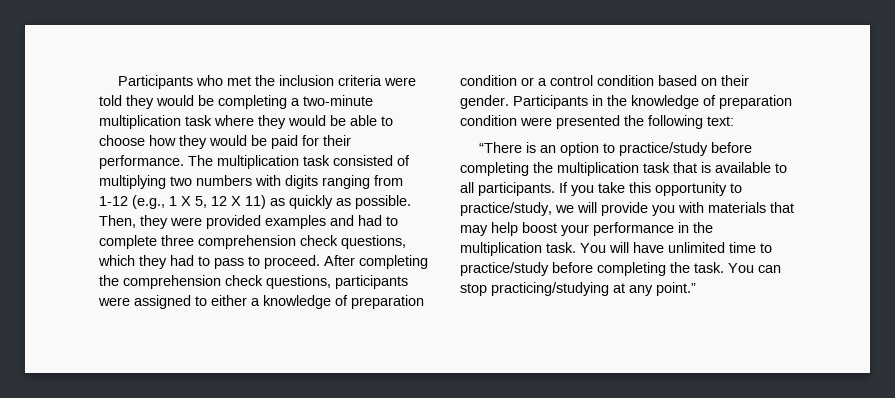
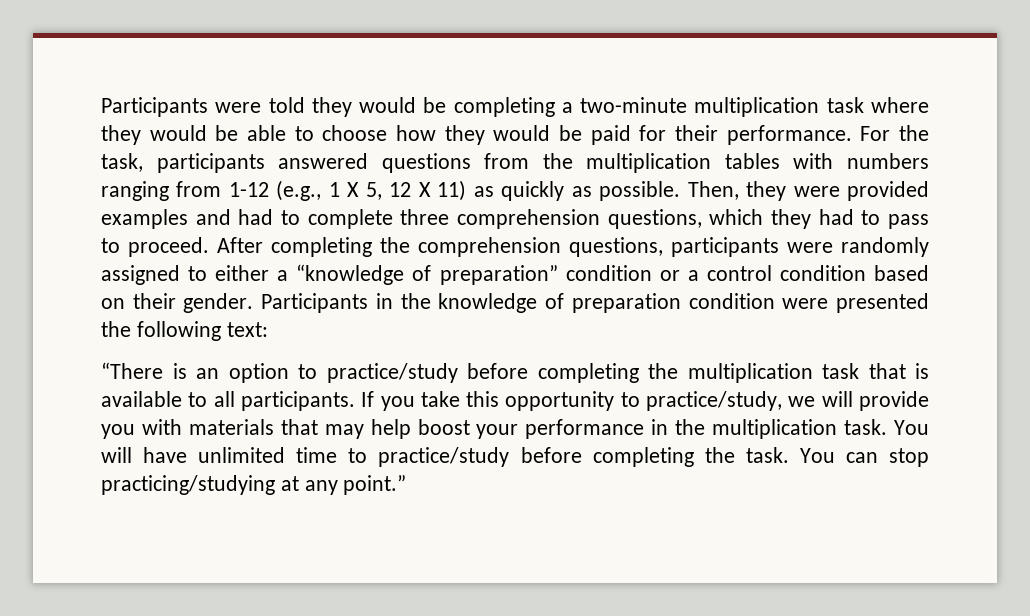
[117,75,382,89] Participants who met the inclusion criteria -> [101,97,208,117] Participants
[188,155,410,169] [99,175,318,189] The multiplication task consisted of multiplying two numbers with digits -> [860,125,929,141] [101,153,929,173] For the task, participants answered questions from the multiplication tables with numbers
[300,235,338,246] check -> (600, 219) none
[225,275,263,286] check -> (561, 247) none
(130, 301) none -> [841,237,929,257] randomly
[263,295,424,309] knowledge of preparation -> [296,264,558,285] “knowledge of preparation”

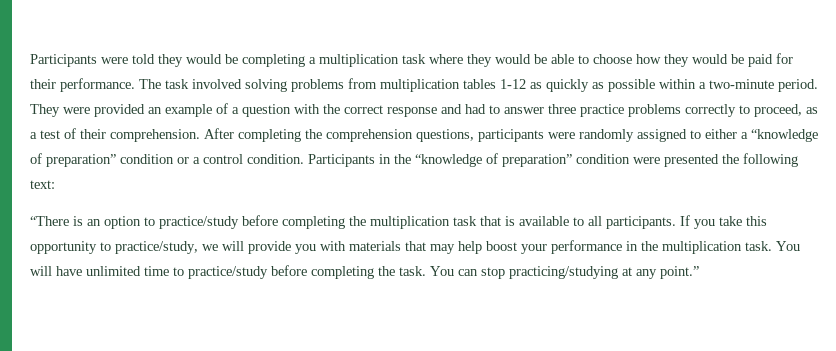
[580,97,688,113] two-minute -> (316, 60) none
[860,125,929,141] [101,153,929,173] [101,180,929,201] [101,209,929,229] [101,237,209,257] For the task, participants answered questions from the multiplication tables with numbers ranging from 1-12 (e.g., 1 X 5, 12 X 11) as quickly as possible. Then, they were provided examples and had to complete three comprehension questions, which they had to pass to proceed. -> [139,78,818,92] [30,103,818,117] [30,128,200,142] The task involved solving problems from multiplication tables 1-12 as quickly as possible within a two-minute period. They were provided an example of a question with the correct response and had to answer three practice problems correctly to proceed, as a test of their comprehension.
[779,265,930,281] [101,293,681,313] condition based on their gender. Participants in the knowledge of preparation -> [247,153,572,167] condition. Participants in the “knowledge of preparation”

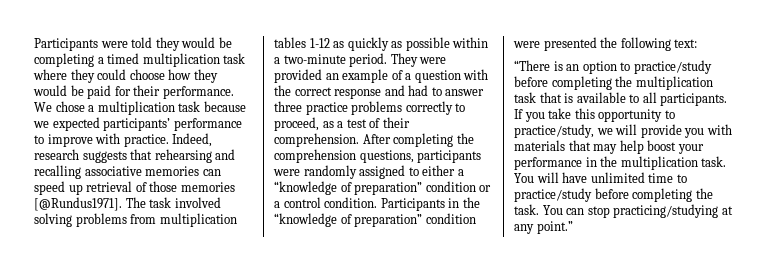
(316, 60) none -> [107,53,140,64] timed
[495,54,589,64] would be able to -> [97,69,127,80] could
(135, 85) none -> [34,101,246,115] [33,117,242,131] [34,133,213,147] [34,149,236,163] [34,165,221,179] [34,181,235,195] [34,197,122,211] We chose a multiplication task because we expected participants’ performance to improve with practice. Indeed, research suggests that rehearsing and recalling associative memories can speed up retrieval of those memories [@Rundus1971].

